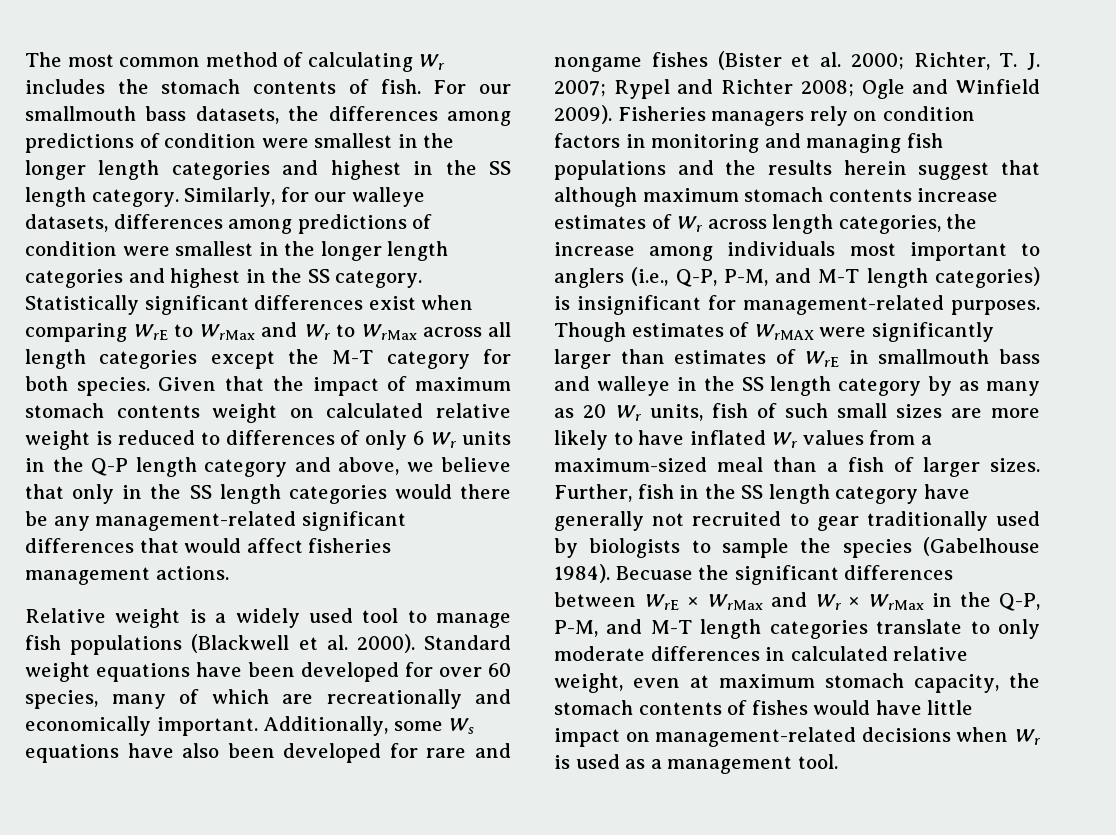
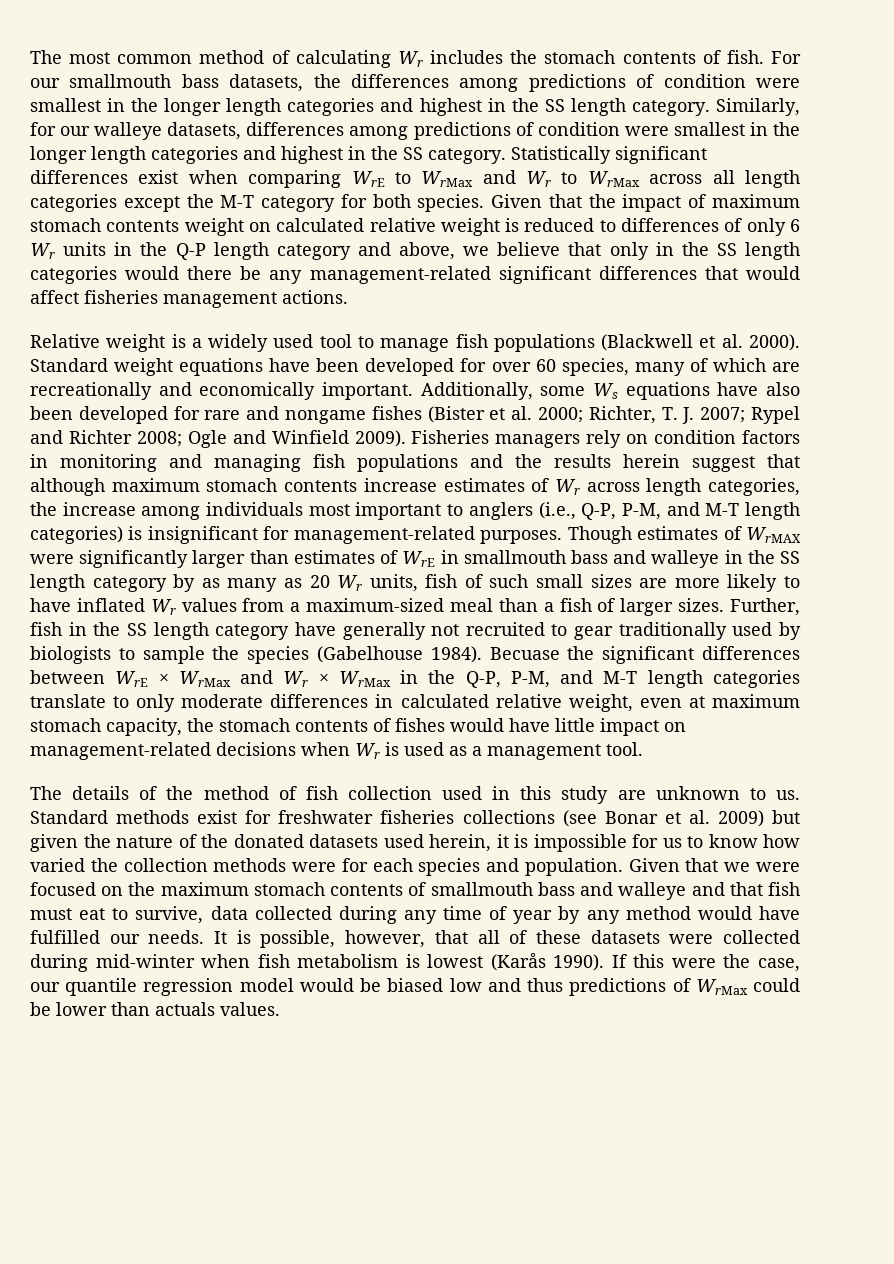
(838, 761) none -> [30,786,800,804] [30,810,801,827] [30,834,800,852] [30,858,800,876] [30,882,801,900] [30,906,800,924] [30,930,801,948] [30,953,801,972] [30,978,801,996] [30,1002,280,1016] // The details of the method of fish collection used in this study are unknown to us. Standard methods exist for freshwater fisheries collections (see Bonar et al. 2009) but given the nature of the donated datasets used herein, it is impossible for us to know how varied the collection methods were for each species and population. Given that we were focused on the maximum stomach contents of smallmouth bass and walleye and that fish must eat to survive, data collected during any time of year by any method would have fulfilled our needs. It is possible, however, that all of these datasets were collected during mid-winter when fish metabolism is lowest (Karås 1990). If this were the case, our quantile regression model would be biased low and thus predictions of WrMax could be lower than actuals values.

